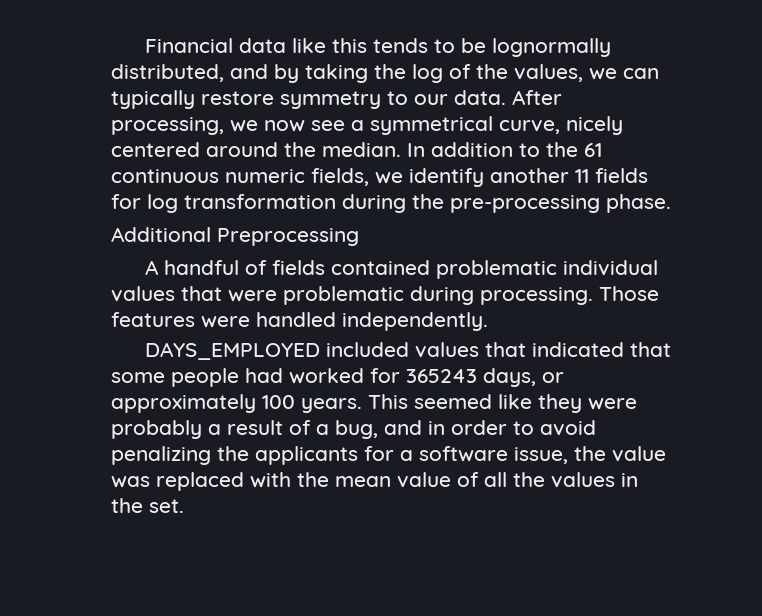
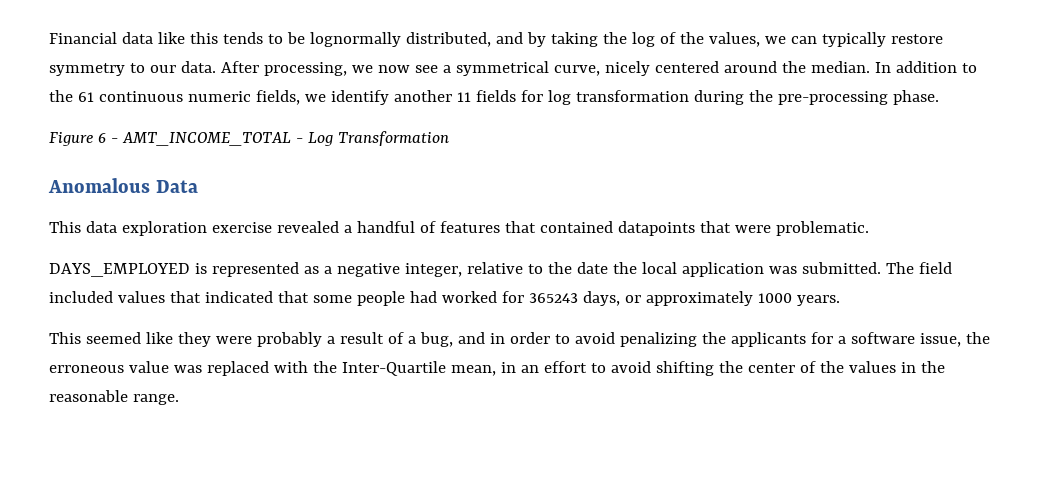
[111,227,359,246] [145,260,659,279] [111,286,659,305] [111,312,488,331] [145,342,321,360] Additional Preprocessing // A handful of fields contained problematic individual values that were problematic during processing. Those features were handled independently. // DAYS_EMPLOYED -> [49,131,449,146] [48,178,198,193] [49,221,869,236] [49,262,952,277] Figure 6 - AMT_INCOME_TOTAL - Log Transformation // Anomalous Data // This data exploration exercise revealed a handful of features that contained datapoints that were problematic. // DAYS_EMPLOYED is represented as a negative integer, relative to the date the local application was submitted. The field
[262,395,295,409] 100 -> [757,293,792,303] 1000
(362, 405) none -> (840, 300) //
(606, 453) none -> [49,365,124,373] erroneous
[335,472,507,488] mean value of all -> [341,361,816,376] Inter-Quartile mean, in an effort to avoid shifting the center of
[149,499,184,513] set. -> [49,390,179,405] reasonable range.

